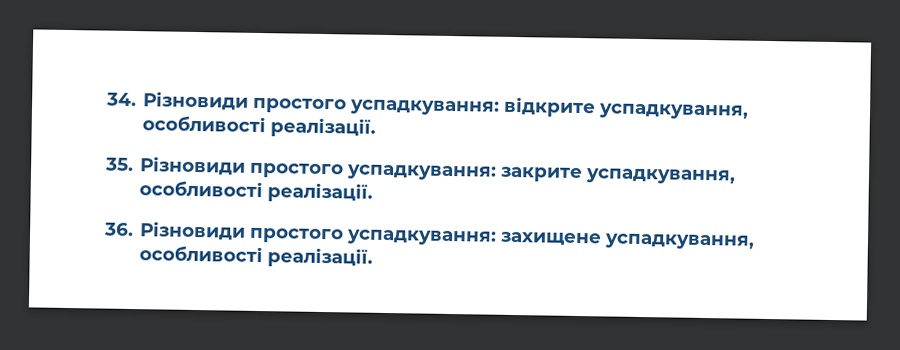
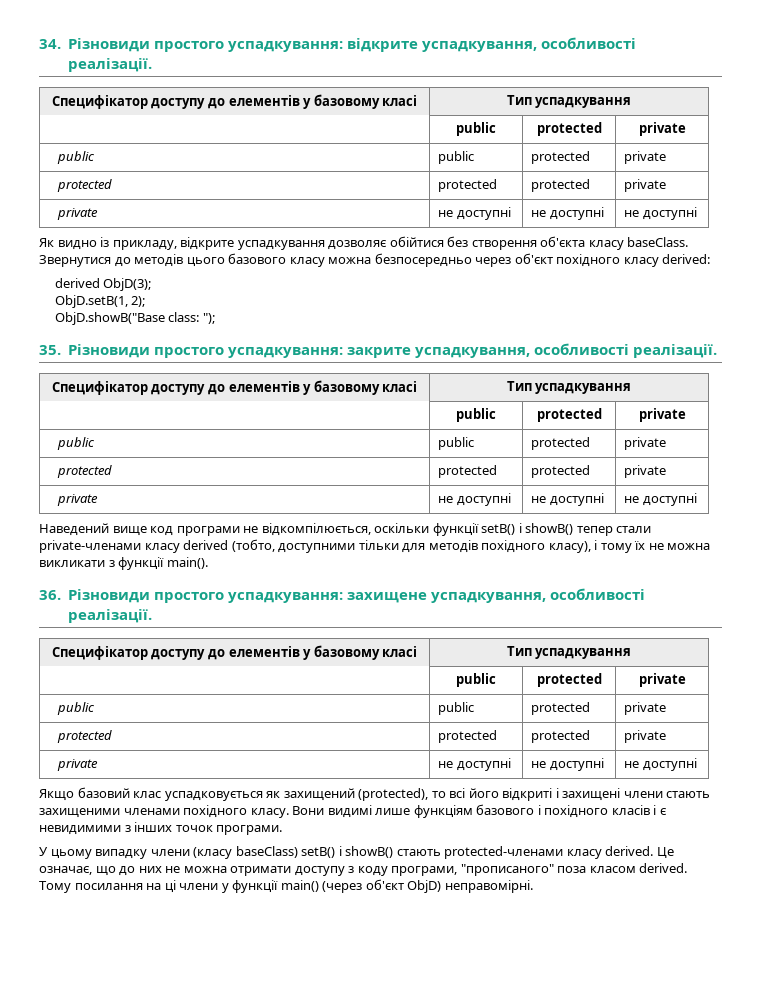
(377, 127) none -> [51,94,418,109] [506,95,632,108] [456,122,496,136] [536,122,602,136] [638,122,686,136] [56,151,94,164] [438,151,475,164] [531,151,591,164] [624,151,667,164] [56,179,112,192] [438,179,498,192] [531,179,591,192] [624,179,667,192] [56,208,98,220] [438,207,511,220] [531,207,604,220] [624,207,697,220] [39,236,689,250] [39,253,711,267] [54,278,152,291] [54,295,146,308] [54,312,215,325] // Специфікатор доступу до елементів у базовому класі | Тип успадкування // | public | protected | private // public | public | protected | private // protected | protected | protected | private // private | не доступні | не доступні | не доступні // Як видно із прикладу, відкрите успадкування дозволяє обійтися без створення об'єкта класу baseClass. Звернутися до методів цього базового класу можна безпосередньо через об'єкт похідного класу derived: // derived ObjD(3); // ObjD.setB(1, 2); // ObjD.showB("Base class: ");
(374, 192) none -> [51,380,418,395] [506,381,632,394] [456,408,496,422] [536,408,602,422] [638,408,686,422] [56,437,94,450] [438,437,475,450] [531,437,591,450] [624,437,667,450] [56,465,112,478] [438,465,498,478] [531,465,591,478] [624,465,667,478] [56,494,98,506] [438,493,511,506] [531,493,604,506] [624,493,697,506] [39,523,652,536] [39,539,711,553] [39,557,208,570] // Специфікатор доступу до елементів у базовому класі | Тип успадкування // | public | protected | private // public | public | protected | private // protected | protected | protected | private // private | не доступні | не доступні | не доступні // Наведений вище код програми не відкомпілюється, оскільки функції setB() і showB() тепер стали private-членами класу derived (тобто, доступними тільки для методів похідного класу), і тому їх не можна викликати з функції main().
(374, 257) none -> [51,645,418,660] [506,646,632,659] [456,673,496,687] [536,673,602,687] [638,673,686,687] [56,702,94,715] [438,702,475,715] [531,702,591,715] [624,702,667,715] [56,730,112,743] [438,730,498,743] [531,730,591,743] [624,730,667,743] [56,759,98,771] [438,758,511,771] [531,758,604,771] [624,758,697,771] [39,787,711,801] [39,804,666,818] [39,822,283,835] [39,846,674,859] [39,863,688,876] [39,879,533,893] // Специфікатор доступу до елементів у базовому класі | Тип успадкування // | public | protected | private // public | public | protected | private // protected | protected | protected | private // private | не доступні | не доступні | не доступні // Якщо базовий клас успадковується як захищений (protected), то всі його відкриті і захищені члени стають захищеними членами похідного класу. Вони видимі лише функціям базового і похідного класів і є невидимими з інших точок програми. // У цьому випадку члени (класу baseClass) setB() і showB() стають protected-членами класу derived. Це означає, що до них не можна отримати доступу з коду програми, "прописаного" поза класом derived. Тому посилання на ці члени у функції main() (через об'єкт ObjD) неправомірні.

